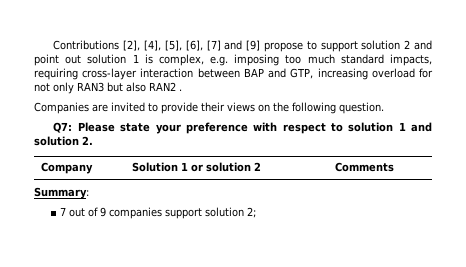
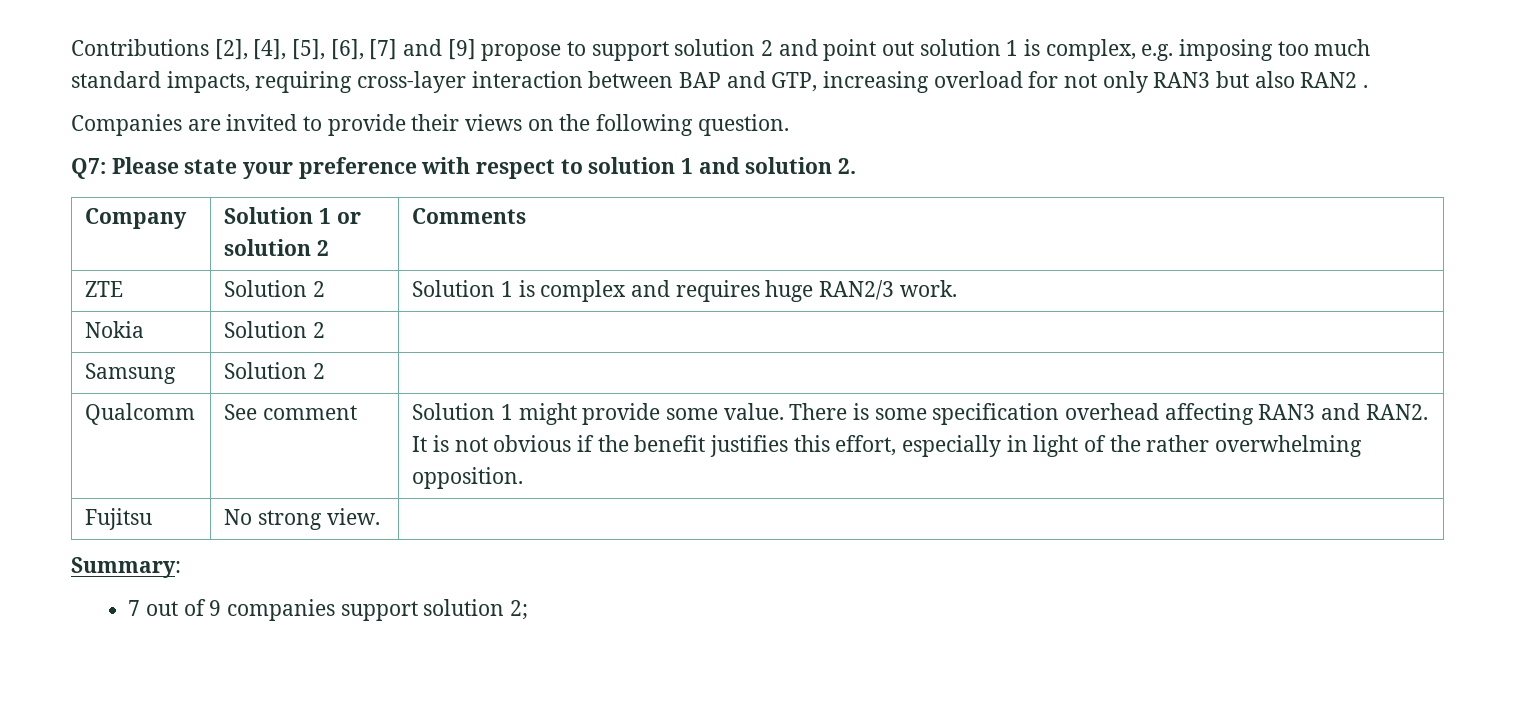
(394, 167) none -> [85,281,124,297] [224,280,325,297] [412,280,957,302] [85,321,145,338] [224,321,325,338] [85,363,177,384] [224,362,325,379] [85,403,196,425] [224,404,357,420] [412,403,1428,425] [412,435,1363,457] [412,467,524,489] [85,508,153,530] [224,508,380,530] // ZTE | Solution 2 | Solution 1 is complex and requires huge RAN2/3 work. // Nokia | Solution 2 | // Samsung | Solution 2 | // Qualcomm | See comment | Solution 1 might provide some value. There is some specification overhead affecting RAN3 and RAN2. It is not obvious if the benefit justifies this effort, especially in light of the rather overwhelming opposition. // Fujitsu | No strong view. |

